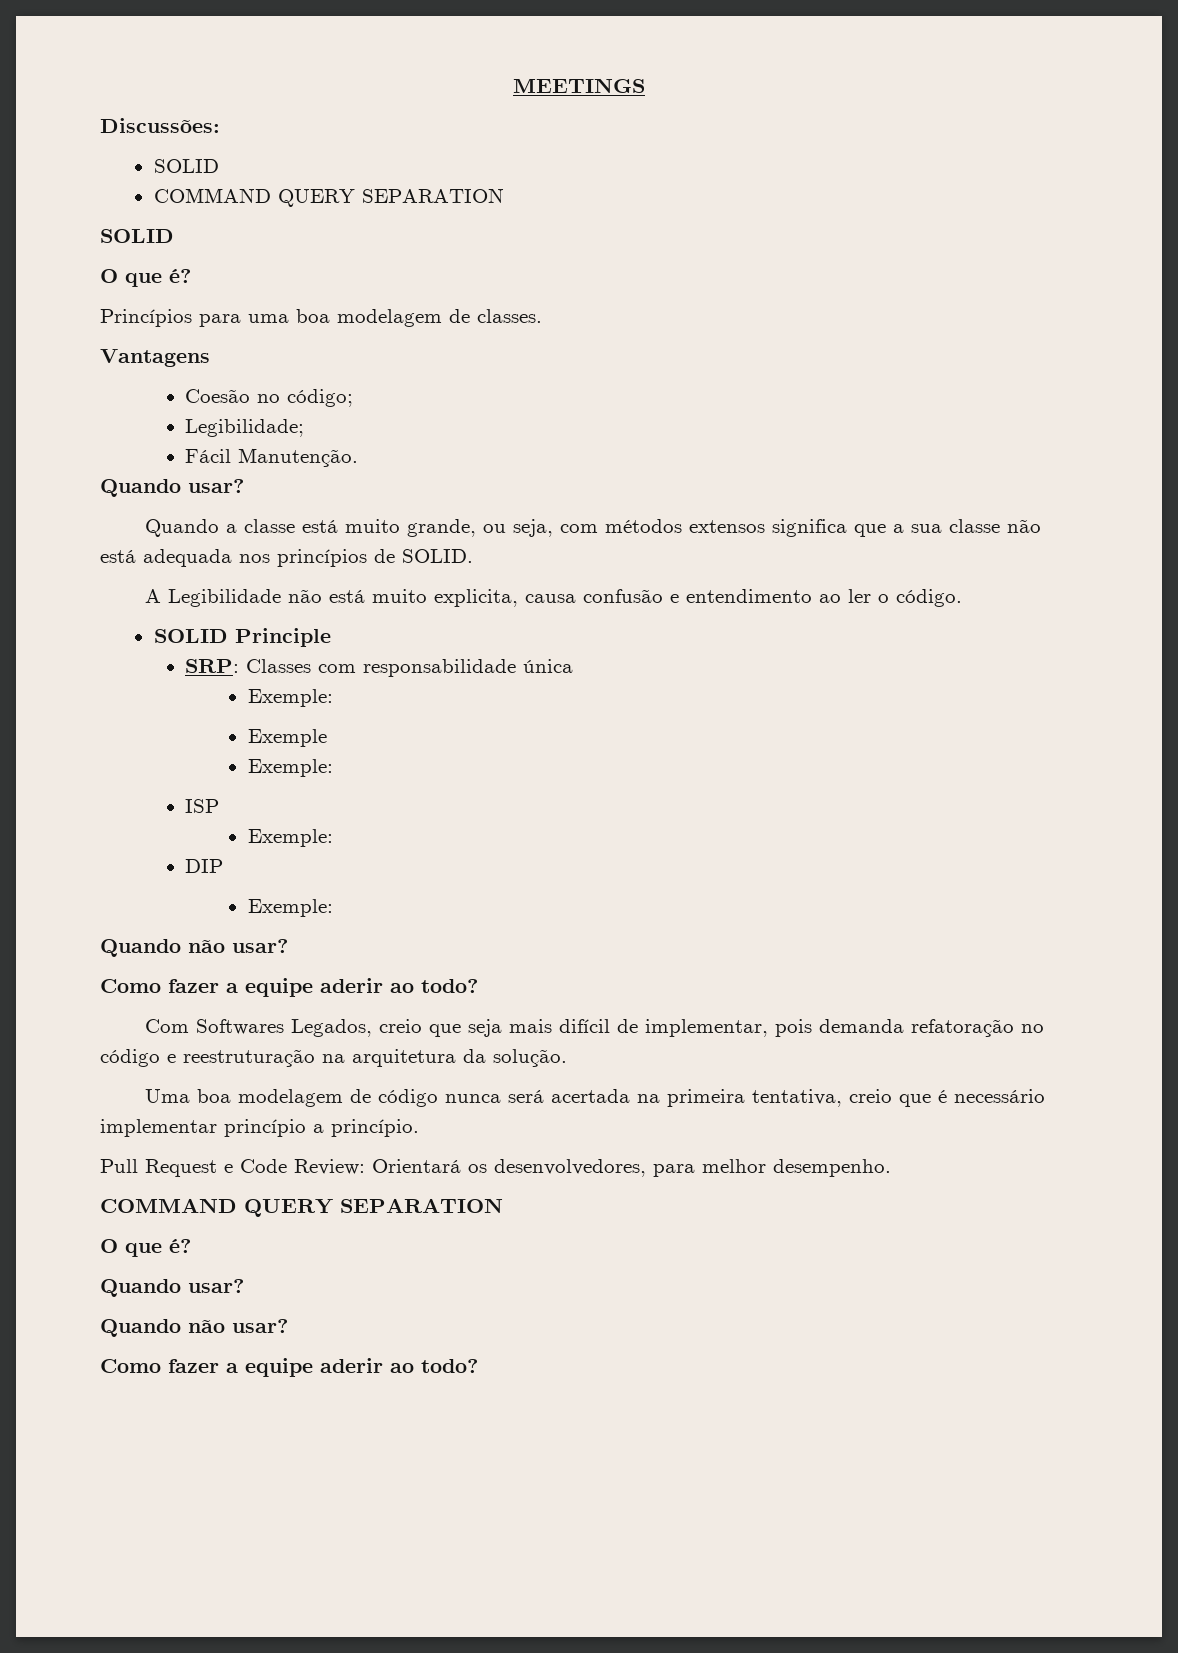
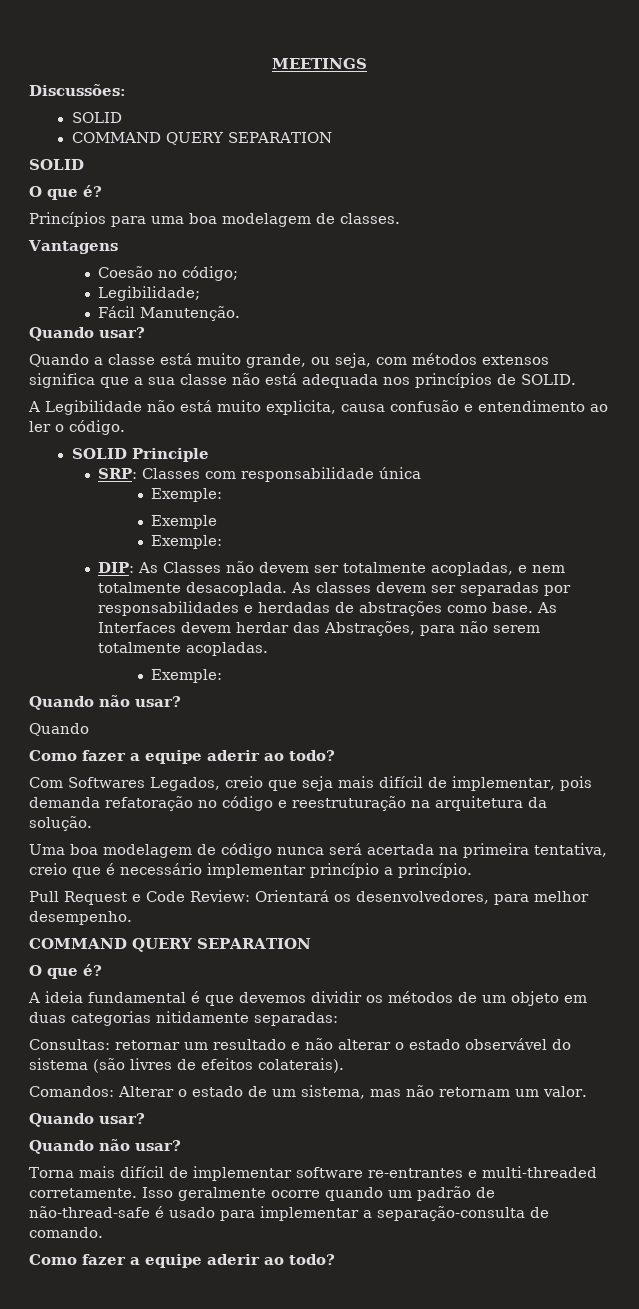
[185,799,220,813] [247,829,333,847] [185,859,224,873] ISP // Exemple: // DIP -> [98,561,566,576] [98,582,572,596] [98,601,558,616] [98,621,541,636] [98,642,269,656] DIP: As Classes não devem ser totalmente acopladas, e nem totalmente desacoplada. As classes devem ser separadas por responsabilidades e herdadas de abstrações como base. As Interfaces devem herdar das Abstrações, para não serem totalmente acopladas.
(288, 946) none -> [29,723,89,736] // Quando
(191, 1246) none -> [28,991,587,1006] [29,1011,338,1026] [29,1038,571,1050] [29,1058,344,1073] [29,1085,587,1099] // A ideia fundamental é que devemos dividir os métodos de um objeto em duas categorias nitidamente separadas: // Consultas: retornar um resultado e não alterar o estado observável do sistema (são livres de efeitos colaterais). // Comandos: Alterar o estado de um sistema, mas não retornam um valor.
(288, 1326) none -> [29,1166,597,1181] [29,1186,495,1201] [29,1206,549,1221] [29,1227,103,1238] // Torna mais difícil de implementar software re-entrantes e multi-threaded corretamente. Isso geralmente ocorre quando um padrão de não-thread-safe é usado para implementar a separação-consulta de comando.

